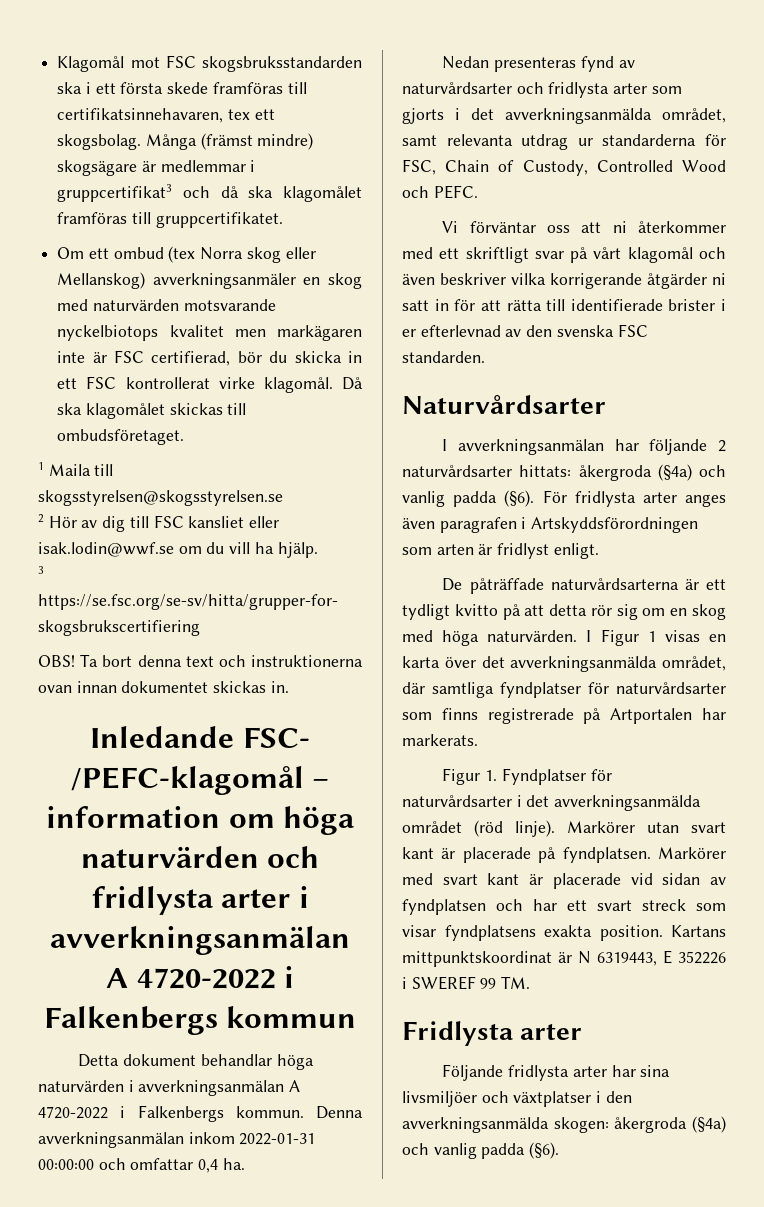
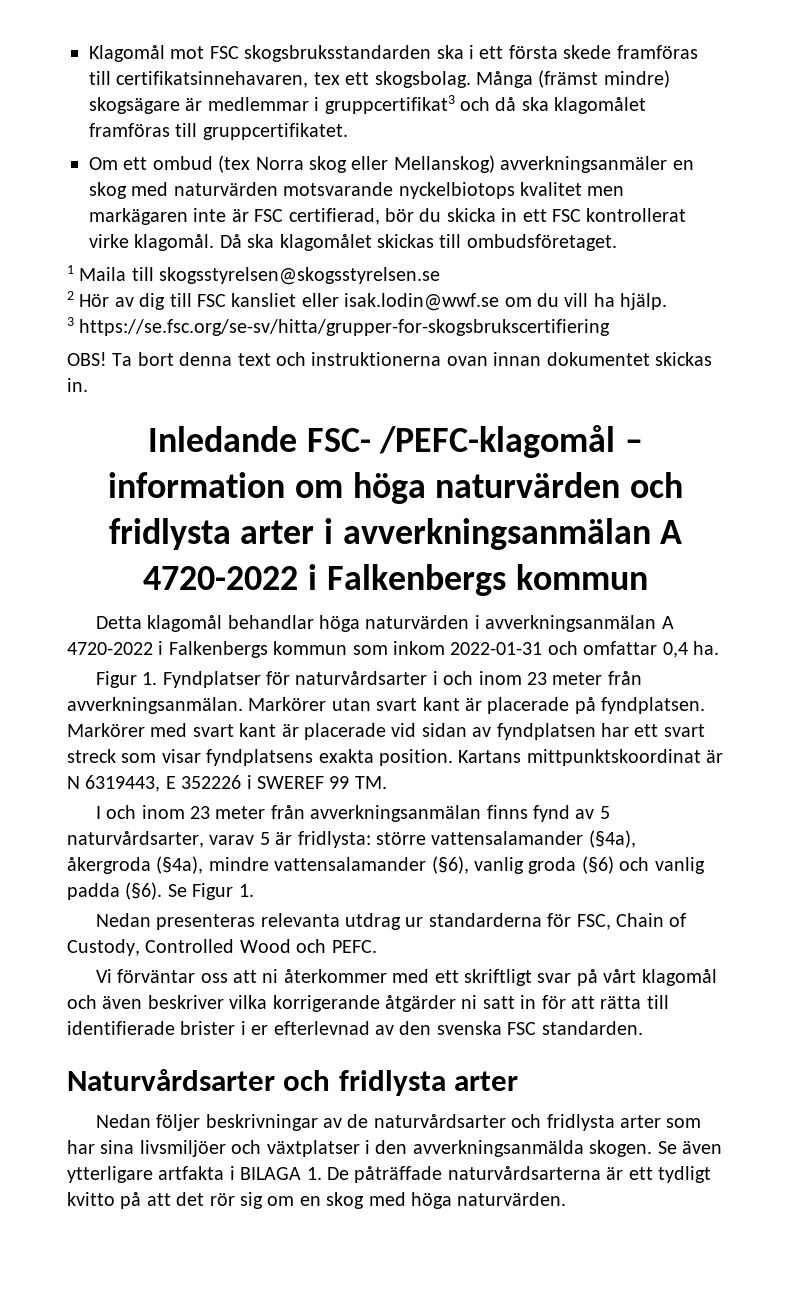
[123,1054,197,1066] dokument -> [147,615,223,632] klagomål
[235,1106,363,1119] [38,1132,184,1148] kommun. Denna avverkningsanmälan -> [273,641,388,655] kommun som
[38,1159,94,1170] 00:00:00 -> (543, 648) none
[442,56,635,72] [402,82,682,98] [402,108,726,124] [402,135,437,146] Nedan presenteras fynd av naturvårdsarter och fridlysta arter som gjorts i det avverkningsanmälda området, samt -> [95,671,642,688] [67,697,706,714] [67,723,705,740] [67,749,724,766] [67,775,387,792] [95,805,610,822] [67,830,636,848] [67,856,705,874] [67,882,254,900] [95,913,256,930] Figur 1. Fyndplatser för naturvårdsarter i och inom 23 meter från avverkningsanmälan. Markörer utan svart kant är placerade på fyndplatsen. Markörer med svart kant är placerade vid sidan av fyndplatsen har ett svart streck som visar fyndplatsens exakta position. Kartans mittpunktskoordinat är N 6319443, E 352226 i SWEREF 99 TM. // I och inom 23 meter från avverkningsanmälan finns fynd av 5 naturvårdsarter, varav 5 är fridlysta: större vattensalamander (§4a), åkergroda (§4a), mindre vattensalamander (§6), vanlig groda (§6) och vanlig padda (§6). Se Figur 1. // Nedan presenteras
[442,439,726,455] [402,464,726,481] [402,490,726,507] [402,517,699,533] [402,543,599,559] // I avverkningsanmälan har följande 2 naturvårdsarter hittats: åkergroda (§4a) och vanlig padda (§6). För fridlysta arter anges även paragrafen i Artskyddsförordningen som arten är fridlyst enligt. // -> [283,1070,519,1096] [95,1114,702,1131] [67,1140,722,1157] [67,1166,322,1183] och fridlysta arter // Nedan följer beskrivningar av de naturvårdsarter och fridlysta arter som har sina livsmiljöer och växtplatser i den avverkningsanmälda skogen. Se även ytterligare artfakta i BILAGA 1.
[549,604,588,616] detta -> [176,1192,205,1206] det
[586,629,726,646] [402,656,726,672] [402,682,726,698] [402,708,726,724] [402,734,478,746] [442,768,612,785] [402,795,702,811] [402,820,726,837] [402,847,726,863] [402,873,726,889] [402,899,726,915] [402,925,726,941] [402,950,726,967] [402,976,531,990] [402,1021,583,1046] [442,1064,671,1081] [402,1091,632,1107] [402,1116,726,1133] [402,1142,560,1159] I Figur 1 visas en karta över det avverkningsanmälda området, där samtliga fyndplatser för naturvårdsarter som finns registrerade på Artportalen har markerats. // Figur 1. Fyndplatser för naturvårdsarter i det avverkningsanmälda området (röd linje). Markörer utan svart kant är placerade på fyndplatsen. Markörer med svart kant är placerade vid sidan av fyndplatsen och har ett svart streck som visar fyndplatsens exakta position. Kartans mittpunktskoordinat är N 6319443, E 352226 i SWEREF 99 TM. // Fridlysta arter // Följande fridlysta arter har sina livsmiljöer och växtplatser i den avverkningsanmälda skogen: åkergroda (§4a) och vanlig padda (§6). -> (567, 1199) none

